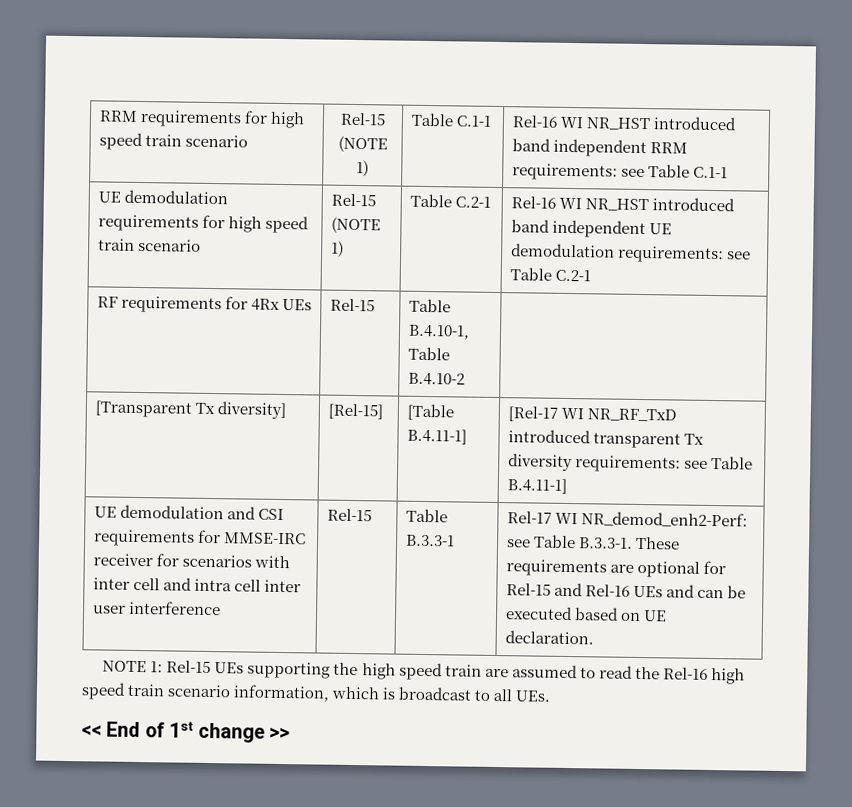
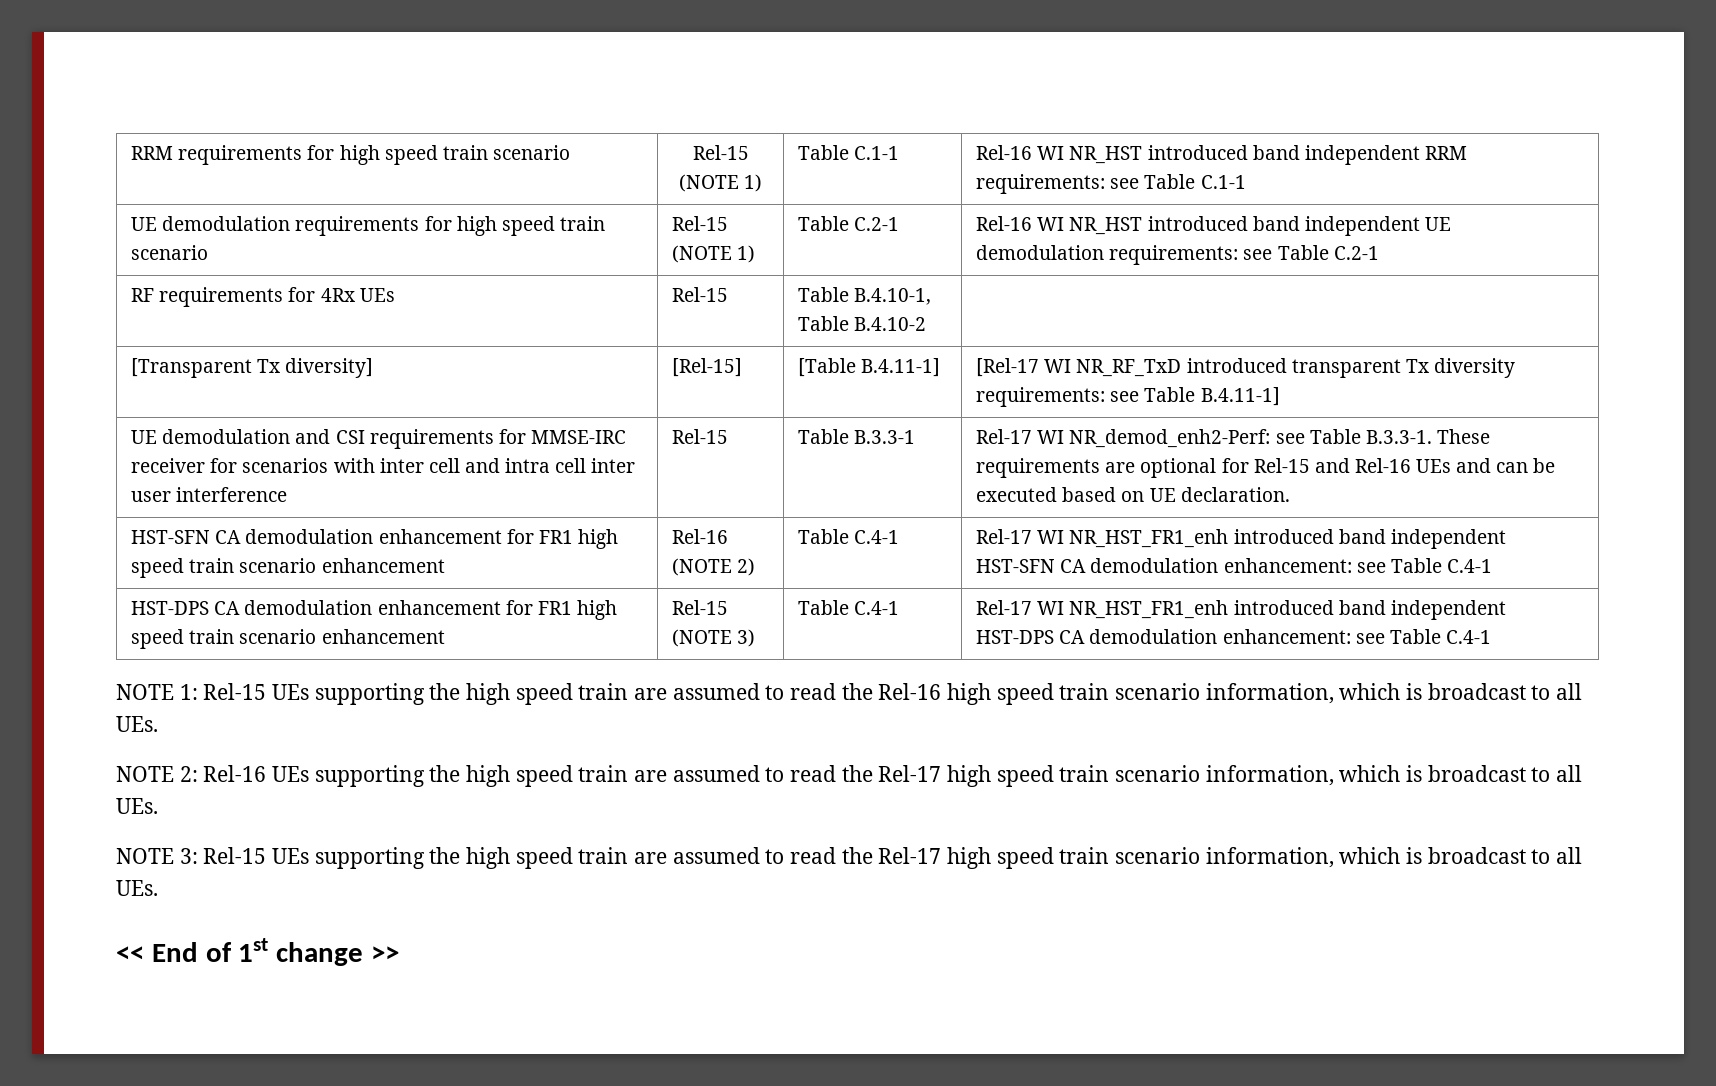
(594, 637) none -> [131,529,618,549] [131,558,445,578] [672,529,729,544] [672,558,756,576] [798,529,900,544] [976,529,1506,549] [976,558,1492,573] [131,600,617,620] [131,629,445,649] [672,600,729,615] [672,629,756,647] [798,600,900,615] [976,600,1506,620] [976,629,1491,644] // HST-SFN CA demodulation enhancement for FR1 high speed train scenario enhancement | Rel-16 (NOTE 2) | Table C.4-1 | Rel-17 WI NR_HST_FR1_enh introduced band independent HST-SFN CA demodulation enhancement: see Table C.4-1 // HST-DPS CA demodulation enhancement for FR1 high speed train scenario enhancement | Rel-15 (NOTE 3) | Table C.4-1 | Rel-17 WI NR_HST_FR1_enh introduced band independent HST-DPS CA demodulation enhancement: see Table C.4-1
(552, 696) none -> [116,765,1583,787] [116,798,158,814] [116,847,1583,869] [116,880,158,896] // NOTE 2: Rel-16 UEs supporting the high speed train are assumed to read the Rel-17 high speed train scenario information, which is broadcast to all UEs. // NOTE 3: Rel-15 UEs supporting the high speed train are assumed to read the Rel-17 high speed train scenario information, which is broadcast to all UEs.

